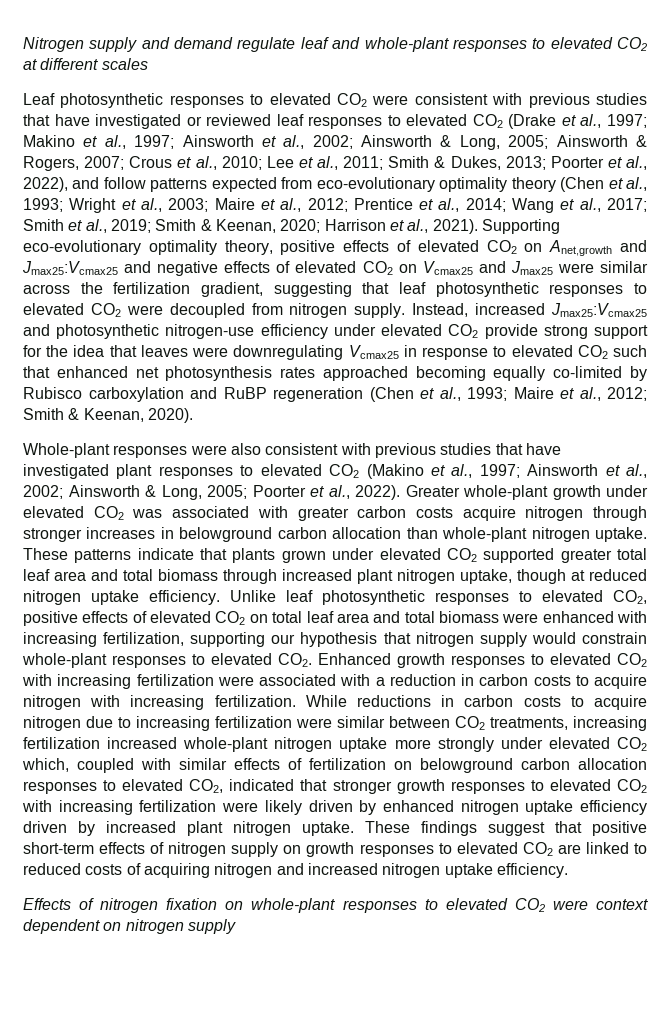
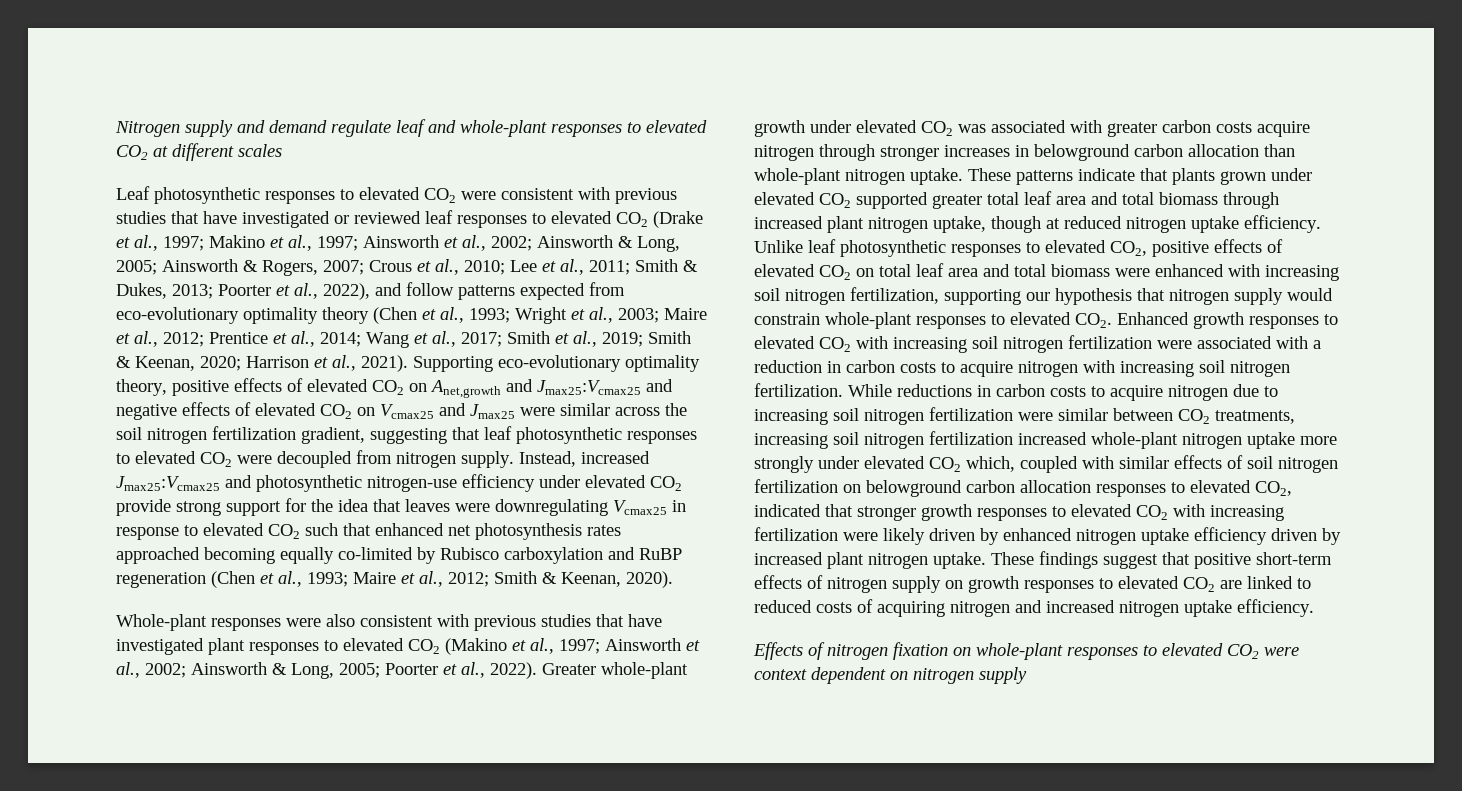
(103, 288) none -> [116,427,207,444] soil nitrogen
(97, 639) none -> [754,288,845,305] soil nitrogen
(132, 681) none -> [972,336,1063,353] soil nitrogen
(205, 702) none -> [1199,360,1290,377] soil nitrogen
(210, 723) none -> [833,408,924,425] soil nitrogen
(647, 723) none -> [833,432,924,449] soil nitrogen
(302, 764) none -> [1247,456,1338,473] soil nitrogen

